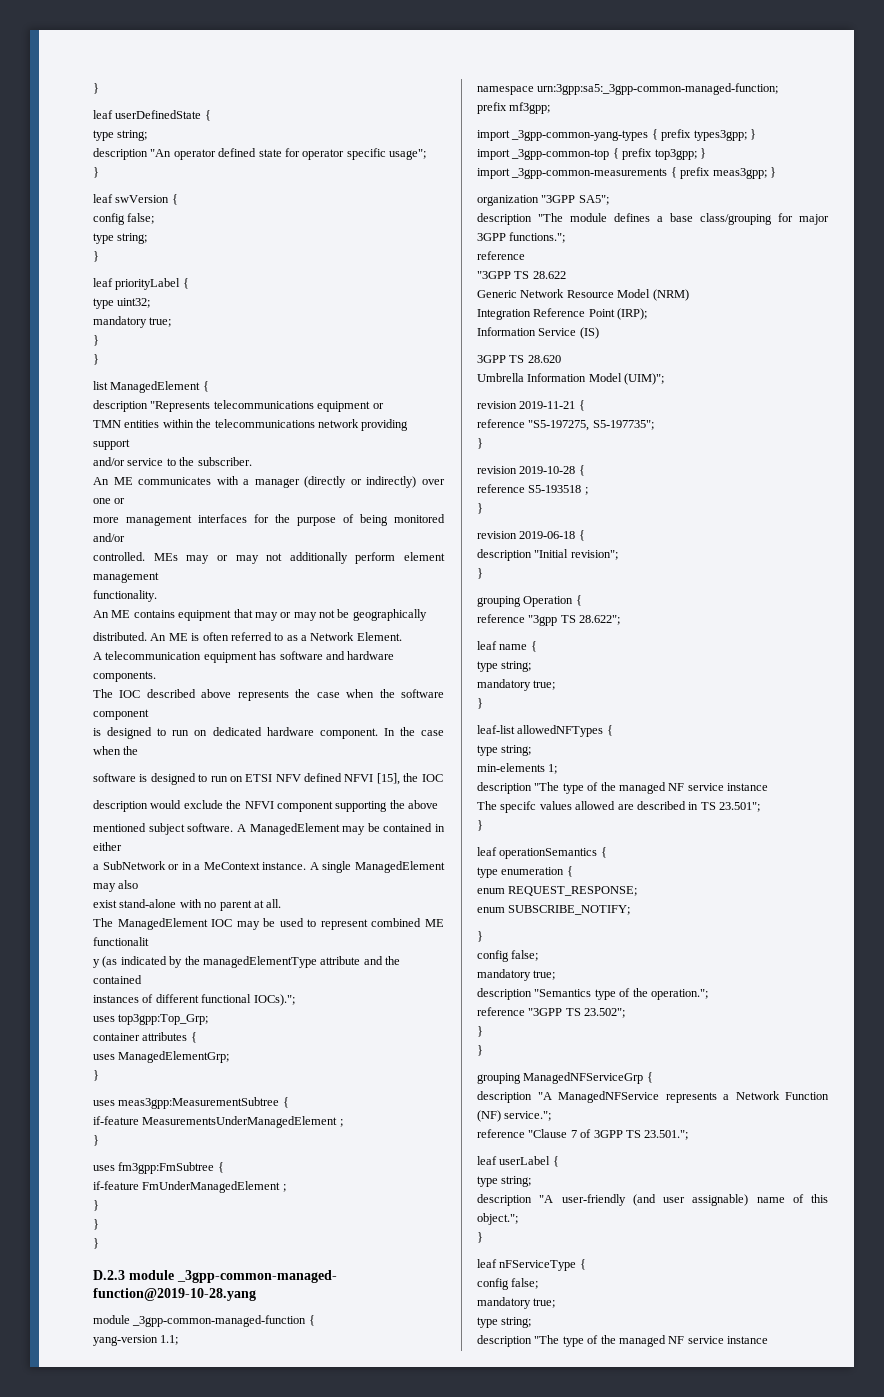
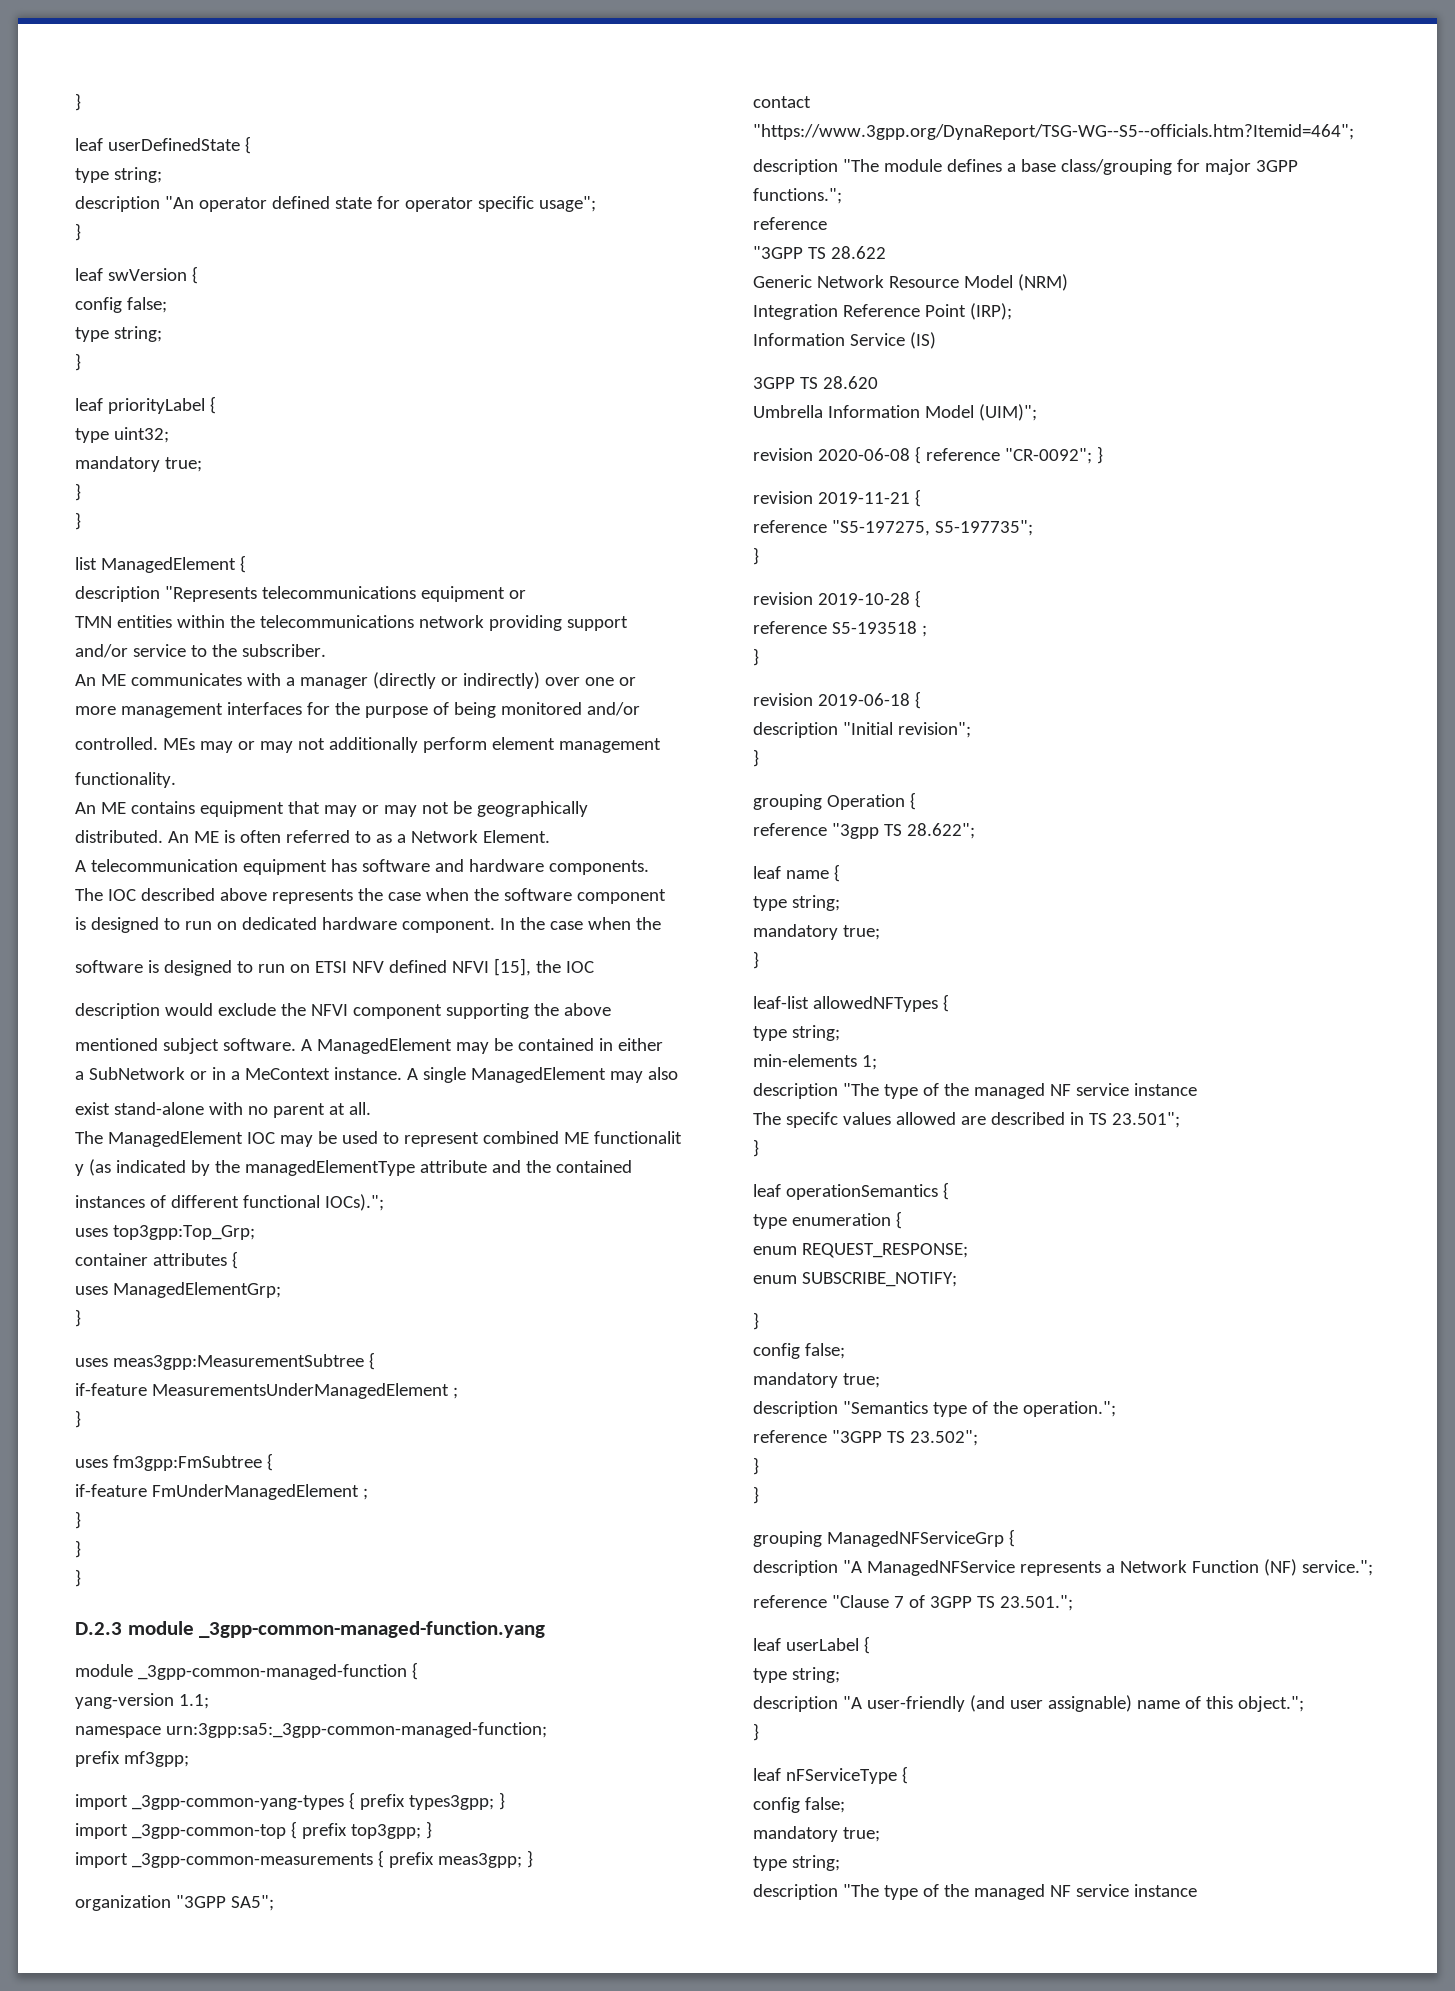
[177,1270,337,1283] [93,1288,256,1301] _3gpp-common-managed- function@2019-10-28.yang -> [199,1621,546,1638] _3gpp-common-managed-function.yang
(609, 200) none -> [753,96,811,108] [753,124,1354,140] // contact "https://www.3gpp.org/DynaReport/TSG-WG--S5--officials.htm?Itemid=464";
(665, 379) none -> [753,446,1103,464] // revision 2020-06-08 { reference "CR-0092"; }

